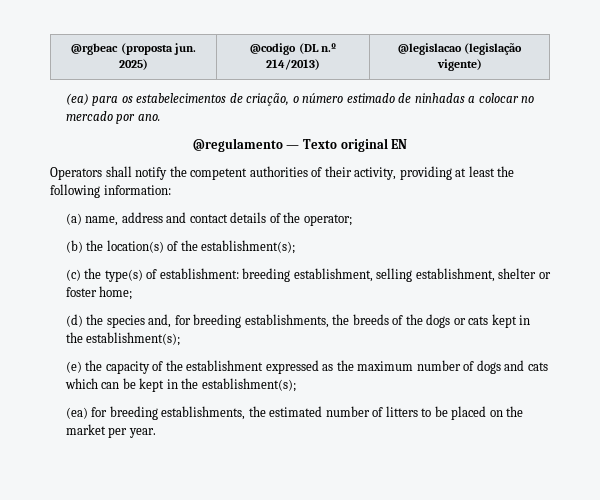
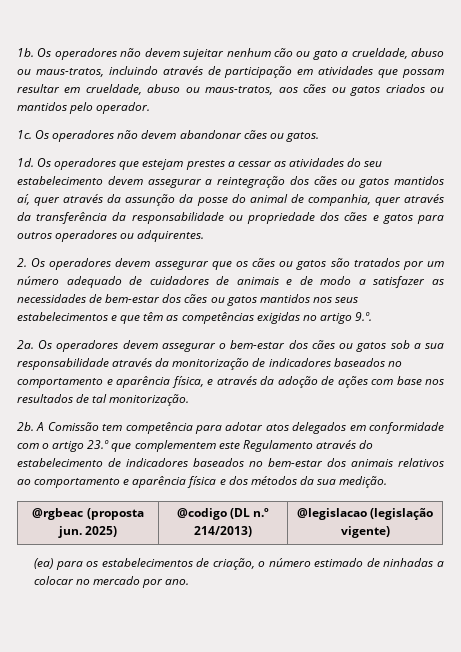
(71, 49) none -> [17,48,445,60] [17,66,444,78] [17,84,444,96] [17,102,151,114] [17,130,319,142] [17,158,383,170] [17,176,444,188] [17,194,444,206] [17,212,444,224] [17,230,205,242] [17,258,444,270] [17,276,445,288] [17,294,358,306] [17,312,372,324] [17,340,444,352] [17,358,402,370] [17,376,444,388] [17,394,190,406] [17,422,444,434] [17,440,373,452] [17,458,444,467] [17,476,388,488] 1b. Os operadores não devem sujeitar nenhum cão ou gato a crueldade, abuso ou maus-tratos, incluindo através de participação em atividades que possam resultar em crueldade, abuso ou maus-tratos, aos cães ou gatos criados ou mantidos pelo operador. // 1c. Os operadores não devem abandonar cães ou gatos. // 1d. Os operadores que estejam prestes a cessar as atividades do seu estabelecimento devem assegurar a reintegração dos cães ou gatos mantidos aí, quer através da assunção da posse do animal de companhia, quer através da transferência da responsabilidade ou propriedade dos cães e gatos para outros operadores ou adquirentes. // 2. Os operadores devem assegurar que os cães ou gatos são tratados por um número adequado de cuidadores de animais e de modo a satisfazer as necessidades de bem-estar dos cães ou gatos mantidos nos seus estabelecimentos e que têm as competências exigidas no artigo 9.º. // 2a. Os operadores devem assegurar o bem-estar dos cães ou gatos sob a sua responsabilidade através da monitorização de indicadores baseados no comportamento e aparência física, e através da adoção de ações com base nos resultados de tal monitorização. // 2b. A Comissão tem competência para adotar atos delegados em conformidade com o artigo 23.º que complementem este Regulamento através do estabelecimento de indicadores baseados no bem-estar dos animais relativos ao comportamento e aparência física e dos métodos da sua medição. //
[192,138,408,152] [50,166,515,180] [50,184,171,198] [65,212,352,226] [65,240,296,254] [65,268,551,282] [65,286,133,300] [65,314,531,328] [65,332,181,346] [65,360,548,374] [64,378,296,392] [65,406,524,420] [65,424,156,438] // @regulamento — Texto original EN // Operators shall notify the competent authorities of their activity, providing at least the following information: // (a) name, address and contact details of the operator; // (b) the location(s) of the establishment(s); // (c) the type(s) of establishment: breeding establishment, selling establishment, shelter or foster home; // (d) the species and, for breeding establishments, the breeds of the dogs or cats kept in the establishment(s); // (e) the capacity of the establishment expressed as the maximum number of dogs and cats which can be kept in the establishment(s); // (ea) for breeding establishments, the estimated number of litters to be placed on the market per year. -> (190, 582) none

